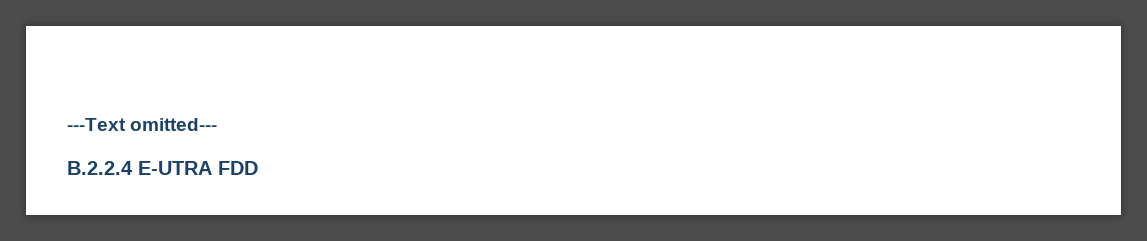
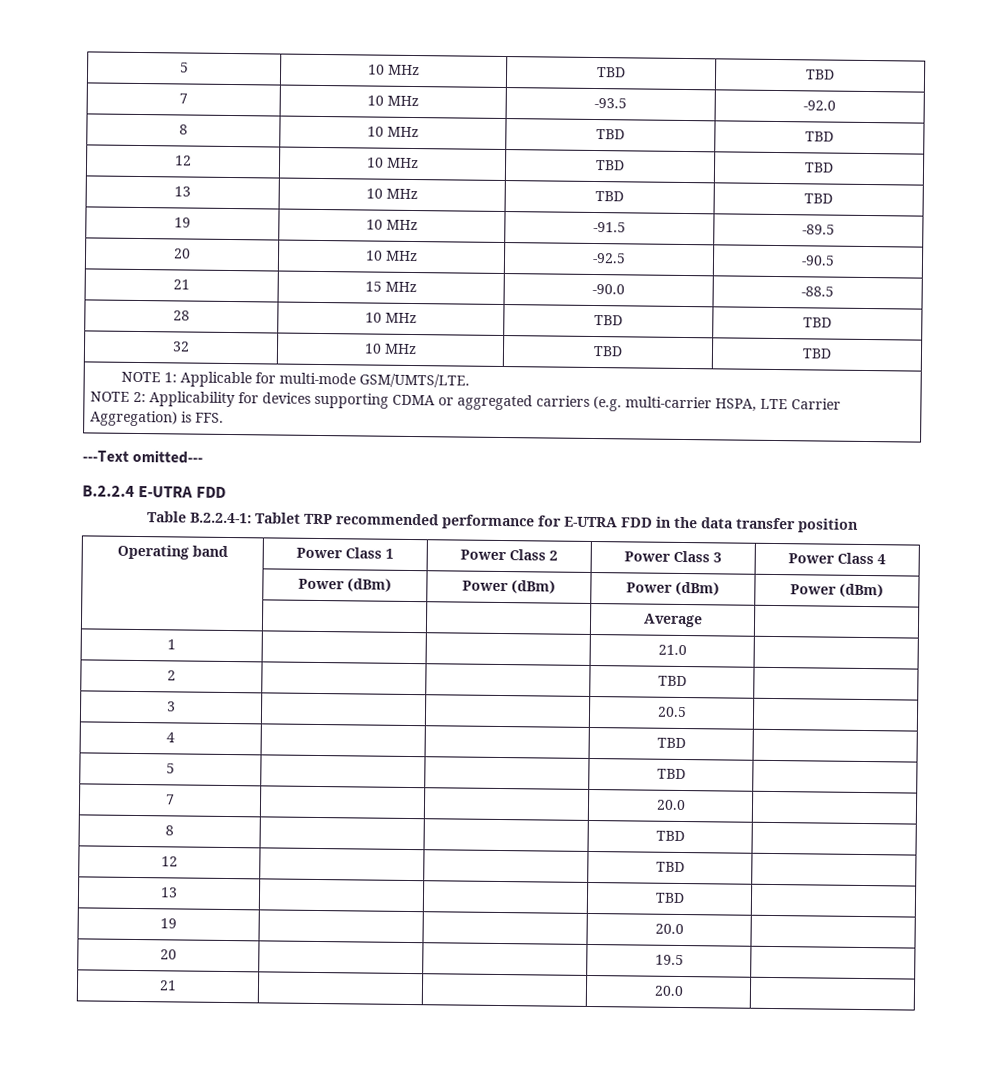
(67, 124) none -> [180,62,189,73] [368,64,420,76] [597,67,626,78] [806,69,835,80] [179,93,188,104] [367,95,419,107] [594,97,627,109] [803,100,836,111] [179,124,188,135] [367,126,419,138] [596,129,625,140] [805,131,834,142] [175,155,192,166] [367,157,419,169] [595,160,625,171] [804,162,834,173] [174,186,191,197] [366,188,418,200] [595,191,624,202] [804,193,833,204] [174,217,191,228] [366,219,418,231] [593,221,626,233] [802,224,835,235] [173,248,191,259] [365,250,418,262] [592,252,626,264] [801,255,835,266] [173,279,190,290] [365,281,417,293] [592,283,625,295] [801,286,834,297] [173,310,190,321] [365,312,417,324] [594,315,623,326] [803,317,832,328] [172,341,190,352] [364,343,417,355] [593,346,623,357] [802,348,832,359] [121,371,471,388] [89,391,841,412] [89,410,224,427] 5 | 10 MHz | TBD | TBD // 7 | 10 MHz | -93.5 | -92.0 // 8 | 10 MHz | TBD | TBD // 12 | 10 MHz | TBD | TBD // 13 | 10 MHz | TBD | TBD // 19 | 10 MHz | -91.5 | -89.5 // 20 | 10 MHz | -92.5 | -90.5 // 21 | 15 MHz | -90.0 | -88.5 // 28 | 10 MHz | TBD | TBD // 32 | 10 MHz | TBD | TBD // NOTE 1: Applicable for multi-mode GSM/UMTS/LTE. // NOTE 2: Applicability for devices supporting CDMA or aggregated carriers (e.g. multi-carrier HSPA, LTE Carrier Aggregation) is FFS. //
(258, 168) none -> [146,511,858,533] [117,544,228,560] [296,547,394,559] [460,549,558,561] [624,550,722,563] [788,552,886,565] [298,578,392,592] [462,580,556,594] [626,581,720,596] [790,583,884,598] [642,613,703,628] [167,639,176,650] [657,644,687,656] [167,670,176,681] [657,675,687,687] [167,701,176,712] [656,706,687,718] [166,732,175,743] [656,737,686,749] [166,763,175,774] [656,768,686,780] [165,794,175,805] [655,799,686,811] [165,825,174,836] [655,830,685,842] [161,856,178,867] [655,861,685,873] [160,887,178,898] [654,892,685,904] [160,918,177,929] [654,923,684,935] [160,949,177,960] [654,954,684,966] [159,980,177,991] [653,985,684,997] // Table B.2.2.4-1: Tablet TRP recommended performance for E-UTRA FDD in the data transfer position // Operating band | Power Class 1 | Power Class 2 | Power Class 3 | Power Class 4 // | Power (dBm) | Power (dBm) | Power (dBm) | Power (dBm) // | | | Average | // 1 | | | 21.0 | // 2 | | | TBD | // 3 | | | 20.5 | // 4 | | | TBD | // 5 | | | TBD | // 7 | | | 20.0 | // 8 | | | TBD | // 12 | | | TBD | // 13 | | | TBD | // 19 | | | 20.0 | // 20 | | | 19.5 | // 21 | | | 20.0 |

